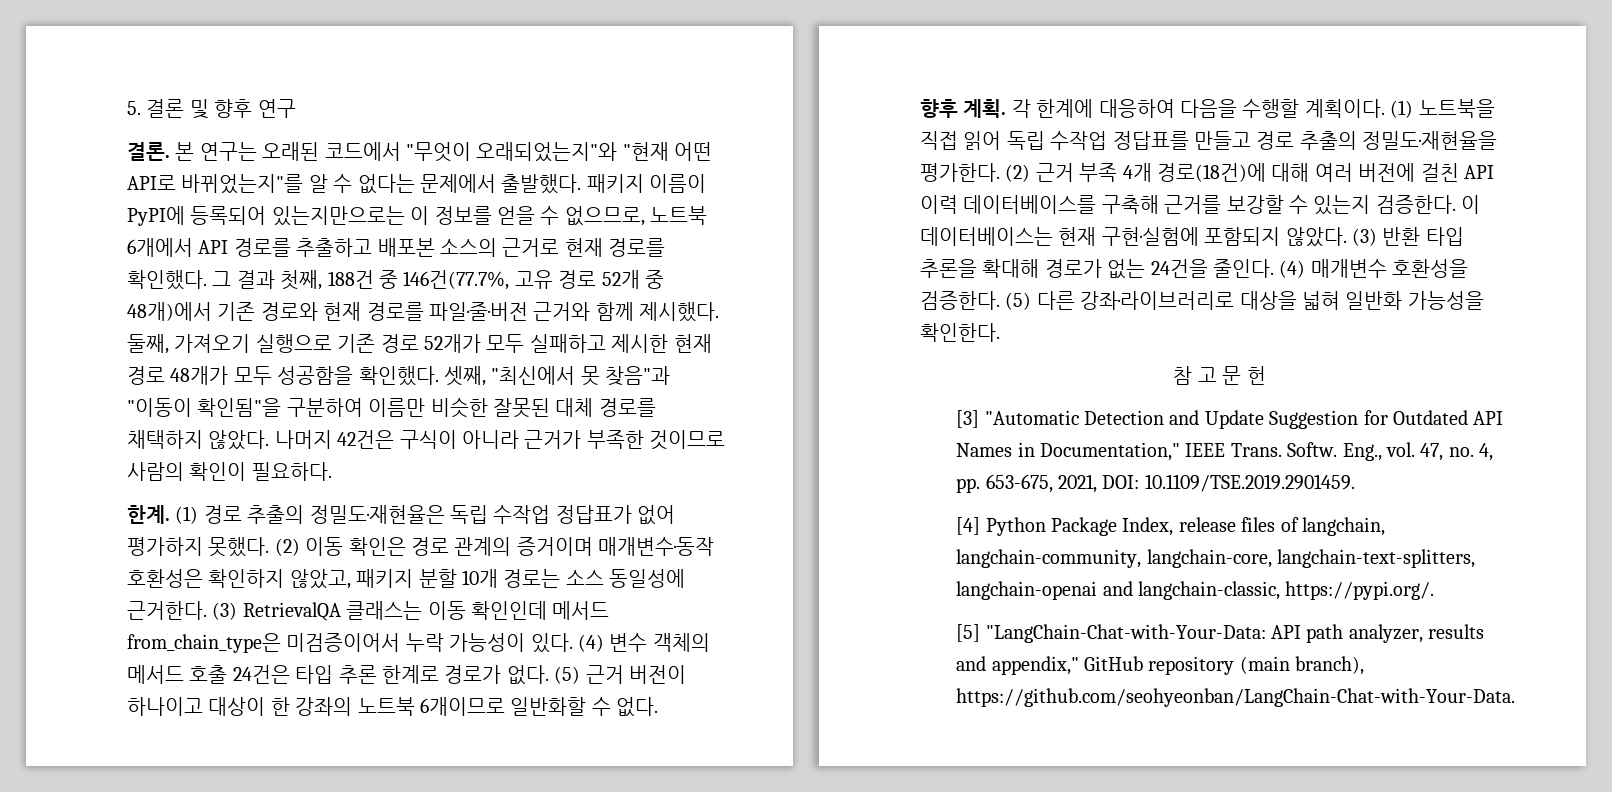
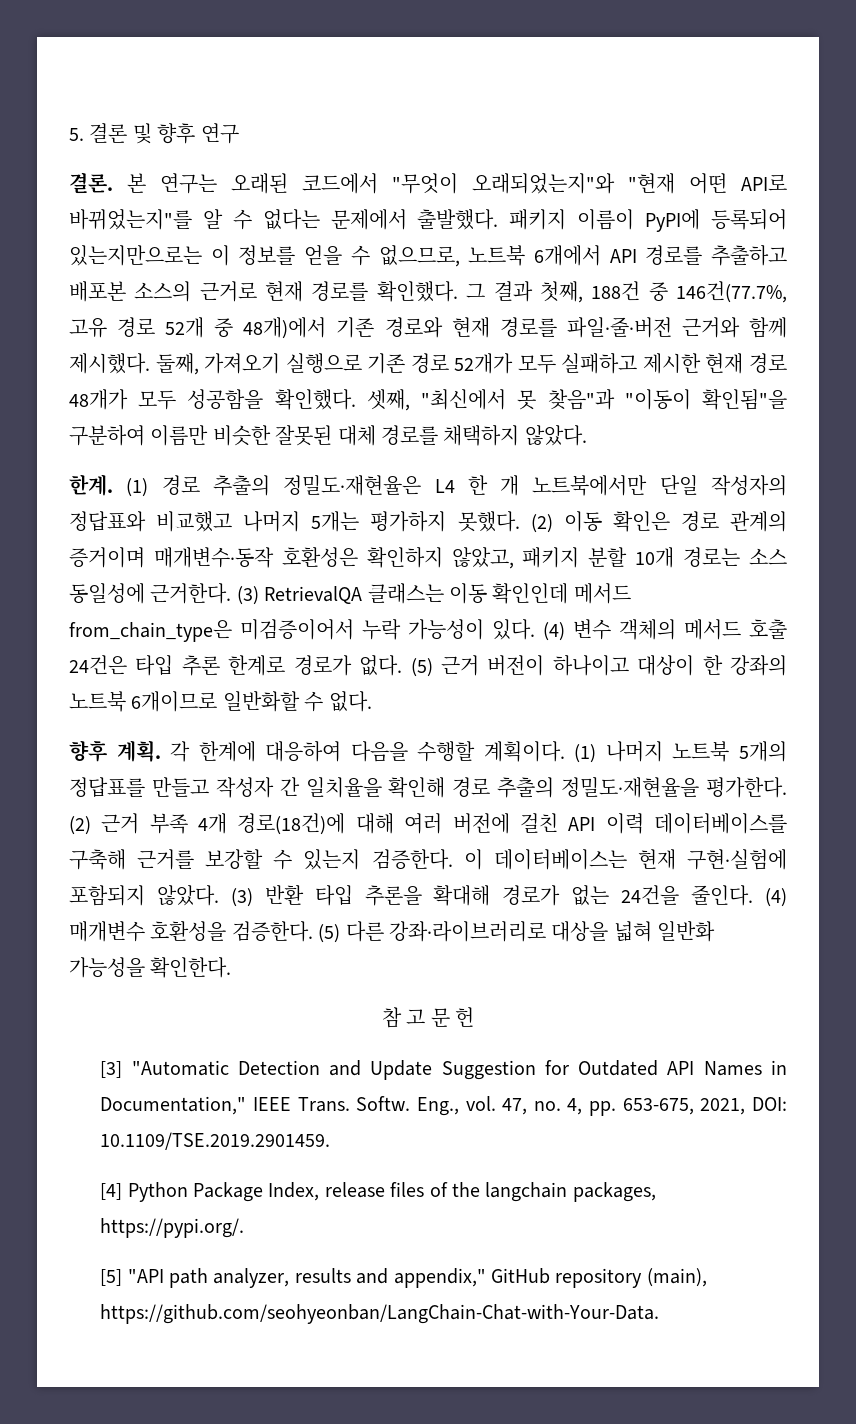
[274,430,726,450] [127,462,332,481] 나머지 42건은 구식이 아니라 근거가 부족한 것이므로 사람의 확인이 필요하다. -> (587, 435) none
[450,505,676,525] 독립 수작업 정답표가 없어 -> [434,475,787,496] [69,511,360,532] L4 한 개 노트북에서만 단일 작성자의 정답표와 비교했고 나머지 5개는
[1418,99,1495,118] [920,131,1251,150] 노트북을 직접 읽어 독립 수작업 정답표를 만들고 -> [605,741,787,762] [69,777,446,798] 나머지 노트북 5개의 정답표를 만들고 작성자 간 일치율을 확인해
[1302,517,1386,536] [956,549,1476,568] [956,581,1281,600] langchain, langchain-community, langchain-core, langchain-text-splitters, langchain-openai and langchain-classic, -> [452,1182,656,1202] the langchain packages,
[985,624,1302,643] "LangChain-Chat-with-Your-Data: API -> [127,1269,164,1283] "API
[1239,656,1365,675] (main branch), -> [646,1268,707,1287] (main),

